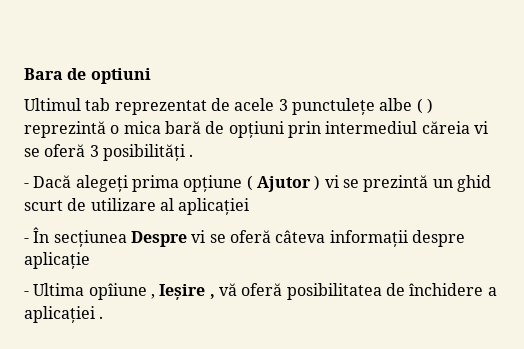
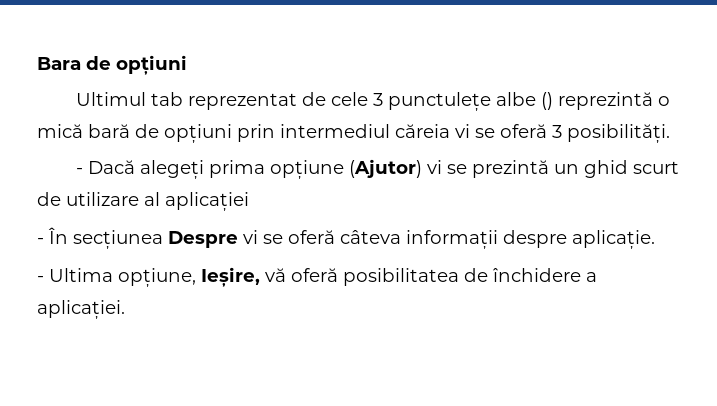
[90,68,151,84] optiuni -> [116,55,187,75] opțiuni
[234,98,275,111] acele -> [330,92,368,106] cele
[416,98,433,114] ( ) -> [540,92,553,110] ()
[123,121,161,134] mica -> [37,124,83,138] mică
[102,144,194,161] posibilități . -> [567,124,670,143] posibilități.
[246,175,321,192] ( Ajutor ) -> [348,159,422,178] (Ajutor)
[24,252,90,269] aplicație -> [572,230,655,249] aplicație.
[88,283,215,300] opîiune , Ieșire , -> [118,267,260,287] opțiune, Ieșire,
[24,306,104,323] aplicației . -> [37,300,125,319] aplicației.

